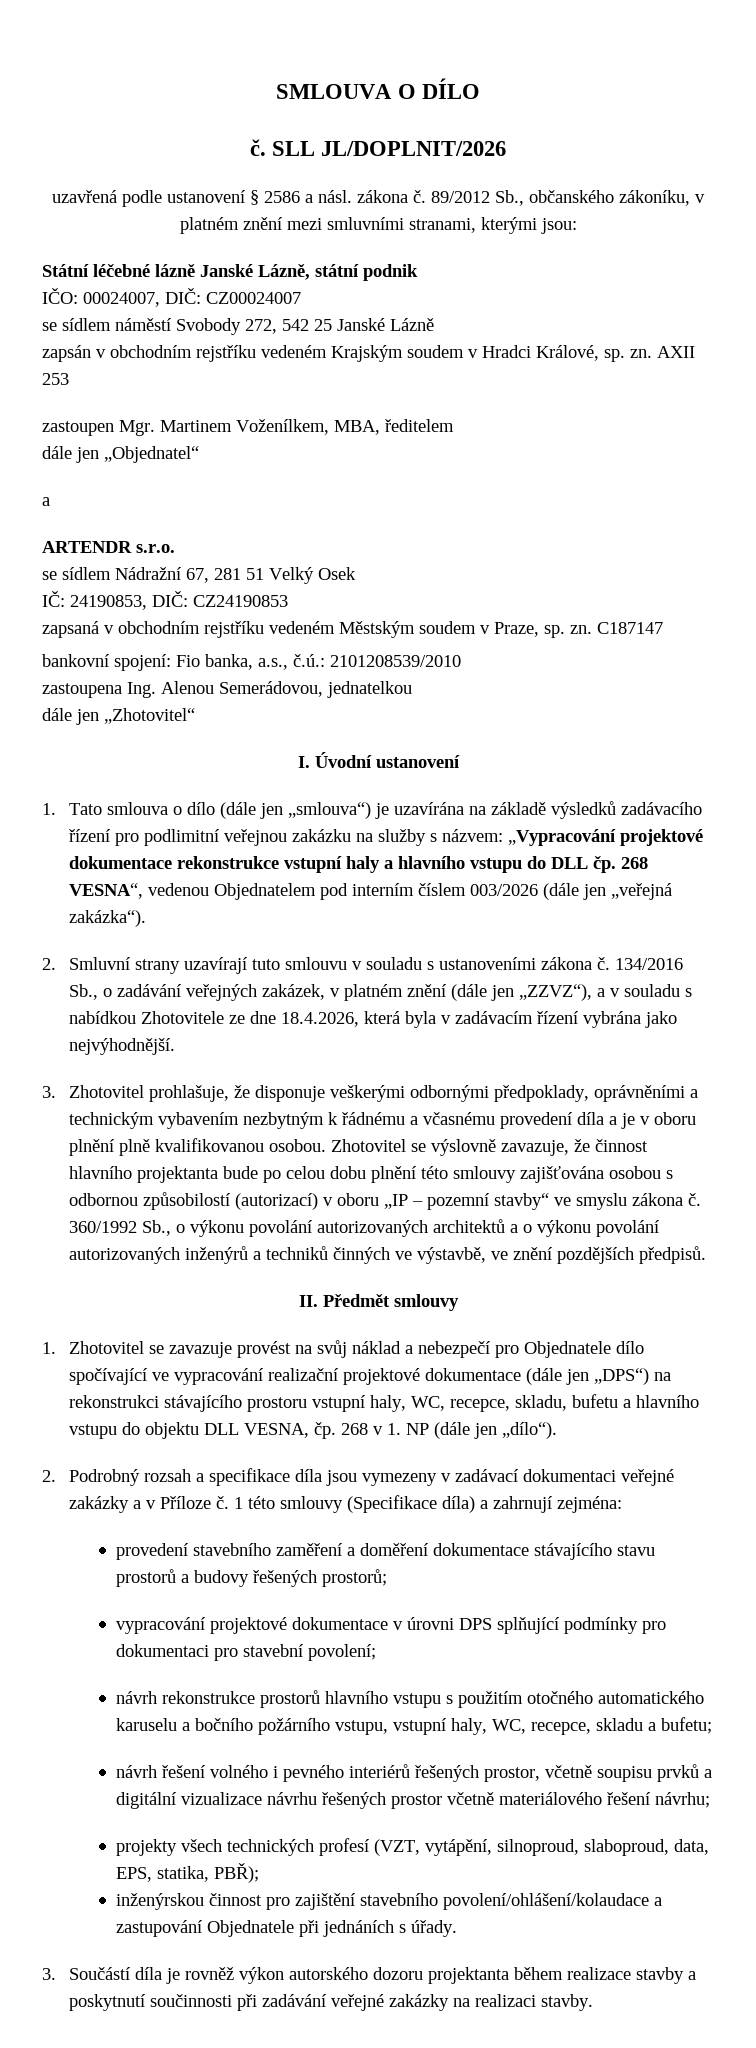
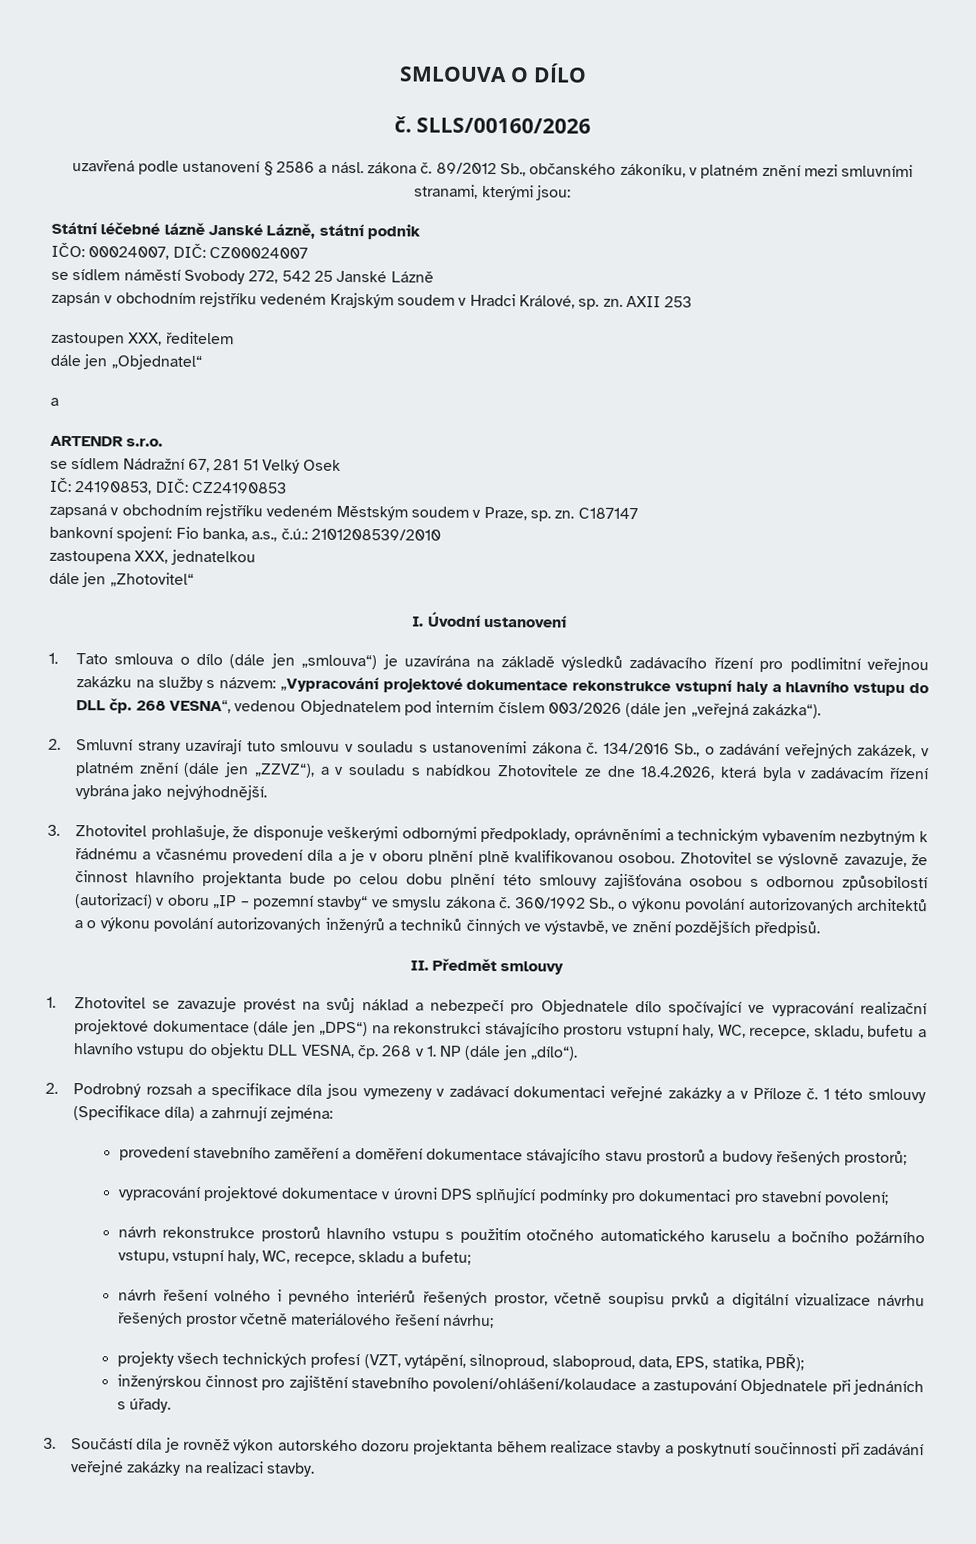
[272,141,507,156] SLL JL/DOPLNIT/2026 -> [416,117,592,134] SLLS/00160/2026
[119,419,380,436] Mgr. Martinem Voženílkem, MBA, -> [128,332,163,346] XXX,
[127,681,323,698] Ing. Alenou Semerádovou, -> [134,550,169,564] XXX,

